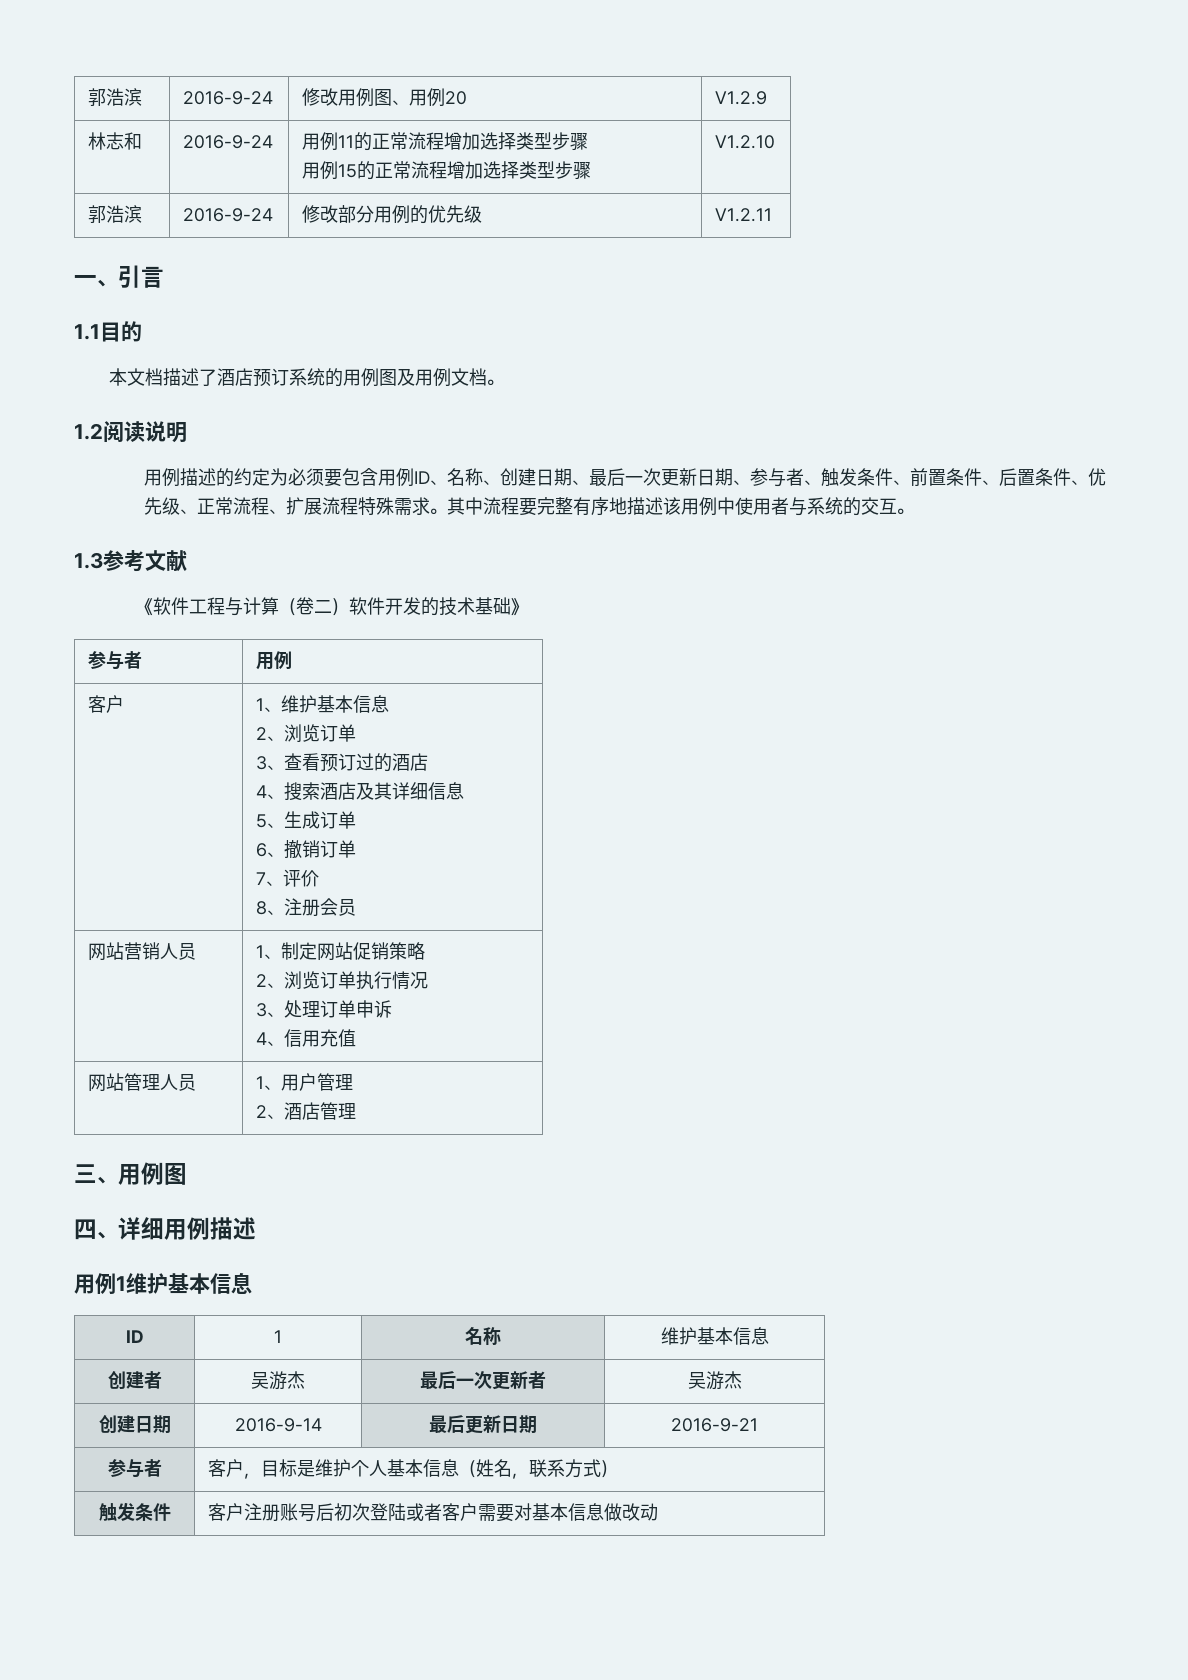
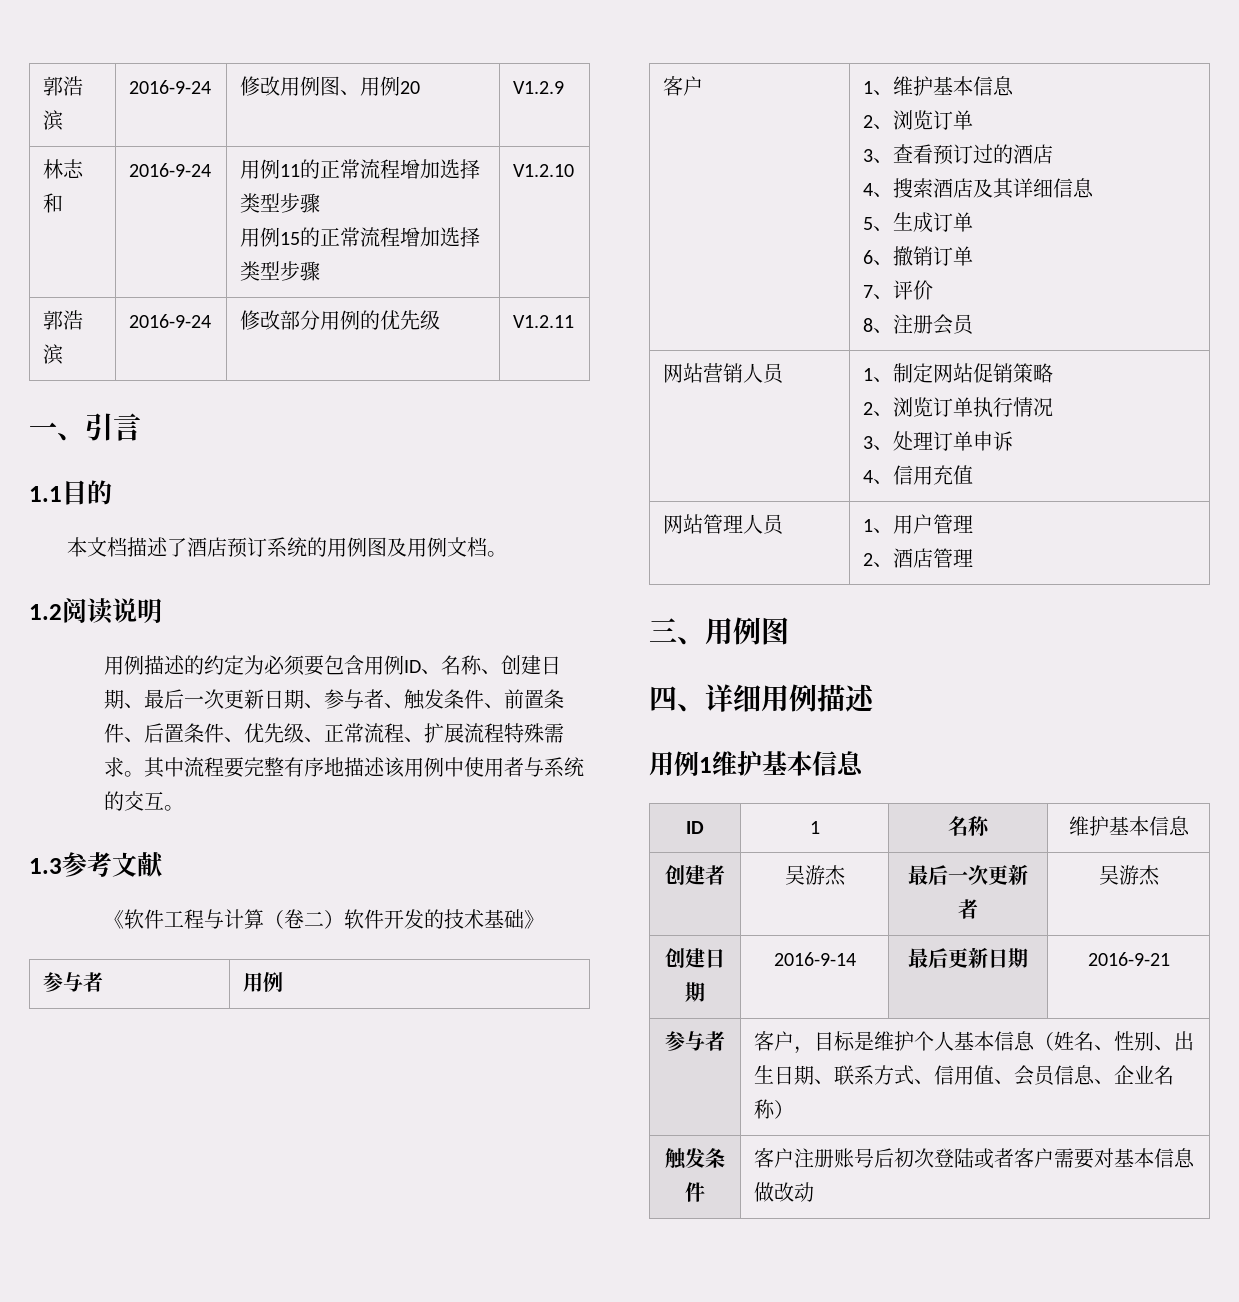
[512,1459,602,1479] ，联系方式 -> [1093,1031,1194,1051] [753,1065,1174,1086] [753,1099,775,1119] 、性别、出生日期、联系方式、信用值、会员信息、企业名称

